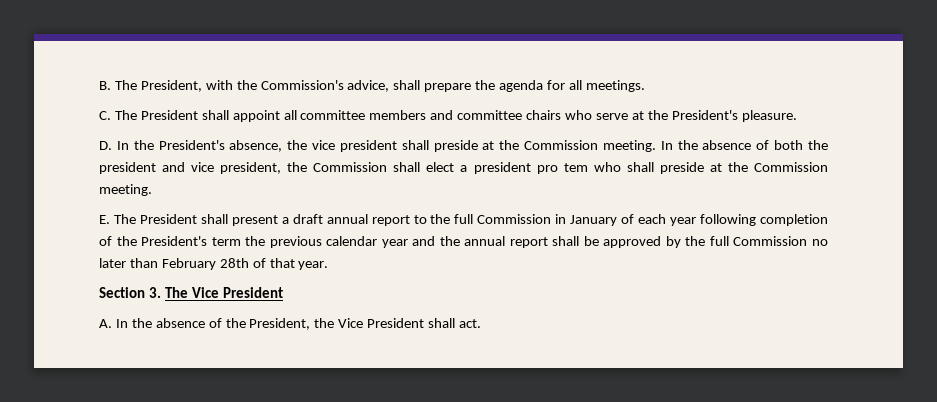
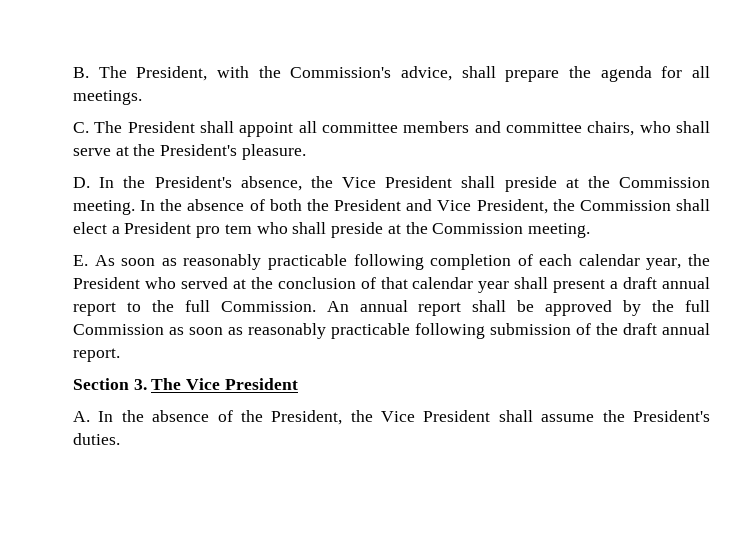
[526,110,593,120] chairs who -> [587,121,710,136] chairs, who shall
[312,140,397,152] vice president -> [342,176,453,188] Vice President
[99,162,282,174] president and vice president, -> [334,199,548,214] President and Vice President,
[473,162,531,174] president -> [124,222,192,234] President
[113,214,197,224] The President -> [94,254,710,270] [73,277,510,293] As soon as reasonably practicable following completion of each calendar year, the President who served at the conclusion of that calendar year
[477,214,829,226] [99,236,460,248] Commission in January of each year following completion of the President's term the previous calendar year and the -> [220,301,349,312] Commission. An
[811,239,828,246] [99,258,329,270] no later than February 28th of that year. -> [169,323,710,339] [73,348,120,362] as soon as reasonably practicable following submission of the draft annual report.
[459,319,482,328] act. -> [541,410,711,422] [73,433,120,445] assume the President's duties.

